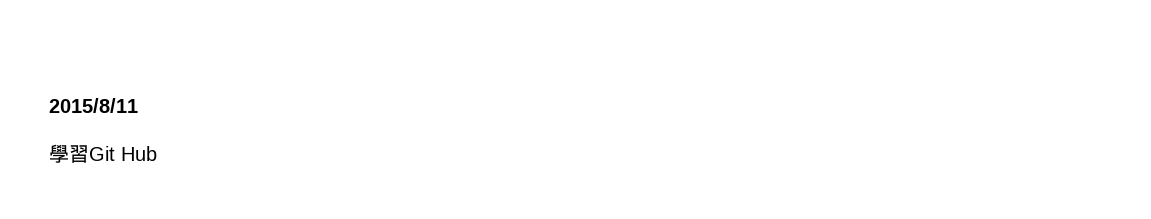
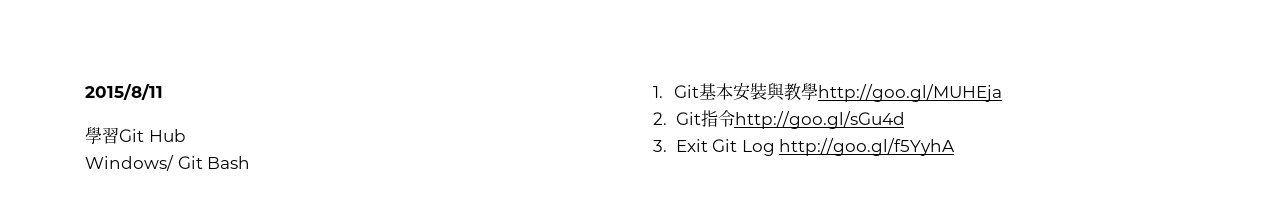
(157, 153) none -> [85,155,251,171] [653,83,1003,102] [653,110,905,129] [653,138,956,156] // Windows/ Git Bash // 1. Git基本安裝與教學http://goo.gl/MUHEja // 2. Git指令http://goo.gl/sGu4d // 3. Exit Git Log http://goo.gl/f5YyhA

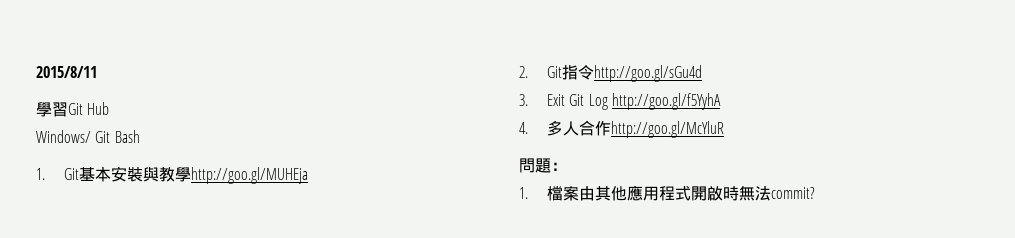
(956, 147) none -> [519,120,725,138] [519,158,567,173] [519,185,816,201] // 4.多人合作http://goo.gl/McYluR // 問題： // 1.檔案由其他應用程式開啟時無法commit?

